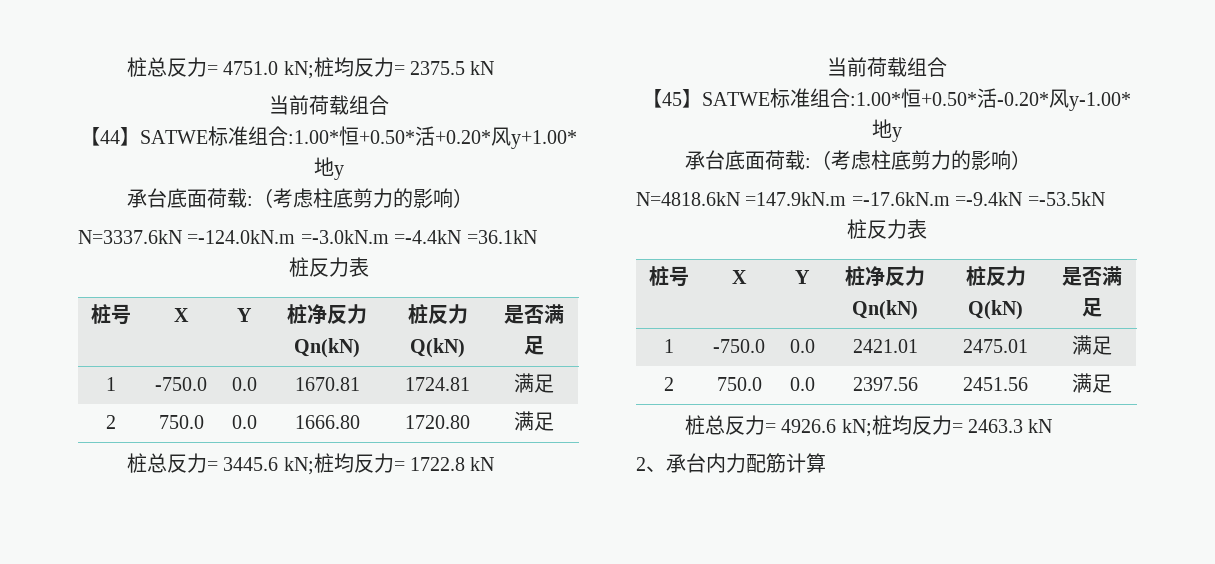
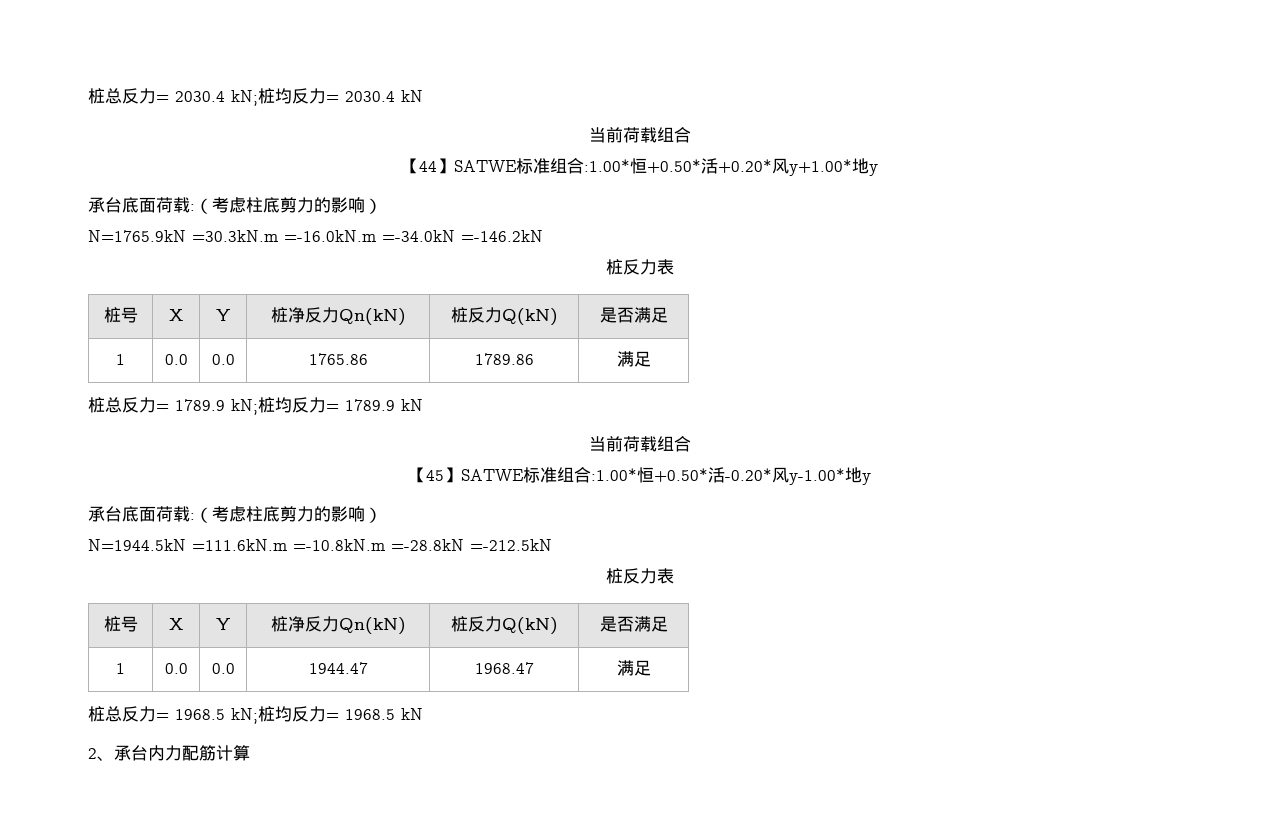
[126,57,465,79] 桩总反力= 4751.0 kN;桩均反力= 2375.5 -> [88,88,395,106] 桩总反力= 2030.4 kN;桩均反力= 2030.4
[78,230,537,244] N=3337.6kN =-124.0kN.m =-3.0kN.m =-4.4kN =36.1kN -> [88,230,543,242] N=1765.9kN =30.3kN.m =-16.0kN.m =-34.0kN =-146.2kN
[155,377,207,391] [231,377,257,391] [294,377,360,391] [405,377,470,391] [514,373,554,393] [105,415,116,429] [158,415,204,429] [231,415,257,429] [294,415,360,429] [405,415,470,429] [514,411,554,431] [126,453,465,475] -750.0 | 0.0 | 1670.81 | 1724.81 | 满足 // 2 | 750.0 | 0.0 | 1666.80 | 1720.80 | 满足 // 桩总反力= 3445.6 kN;桩均反力= 1722.8 -> [164,354,188,365] [211,354,235,365] [308,353,368,365] [474,353,534,365] [616,351,651,367] [88,397,395,415] 0.0 | 0.0 | 1765.86 | 1789.86 | 满足 // 桩总反力= 1789.9 kN;桩均反力= 1789.9
[636,192,1105,206] N=4818.6kN =147.9kN.m =-17.6kN.m =-9.4kN =-53.5kN -> [88,539,552,551] N=1944.5kN =111.6kN.m =-10.8kN.m =-28.8kN =-212.5kN
[713,339,765,353] [789,339,815,353] [852,339,918,353] [963,339,1028,353] [1072,335,1112,355] [663,377,674,391] [716,377,762,391] [789,377,815,391] [852,377,918,391] [963,377,1028,391] [1072,373,1112,393] [684,415,1023,437] -750.0 | 0.0 | 2421.01 | 2475.01 | 满足 // 2 | 750.0 | 0.0 | 2397.56 | 2451.56 | 满足 // 桩总反力= 4926.6 kN;桩均反力= 2463.3 -> [164,663,188,674] [211,663,235,674] [308,662,368,674] [474,662,534,674] [616,660,651,676] [88,706,395,724] 0.0 | 0.0 | 1944.47 | 1968.47 | 满足 // 桩总反力= 1968.5 kN;桩均反力= 1968.5

